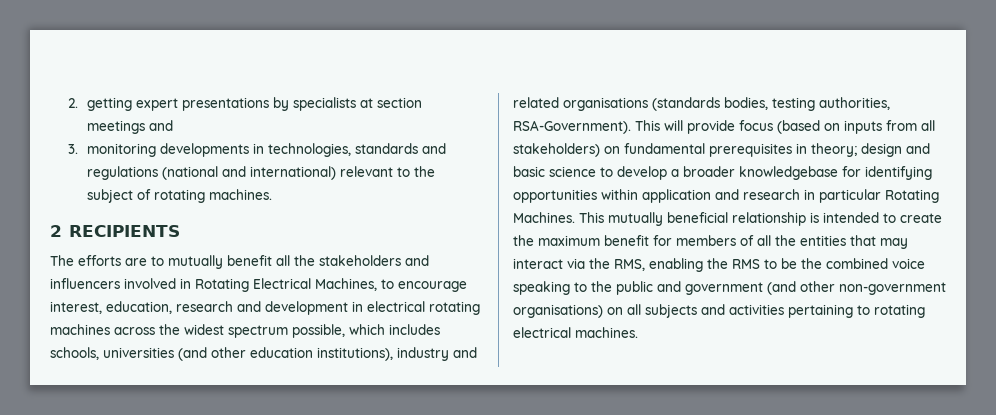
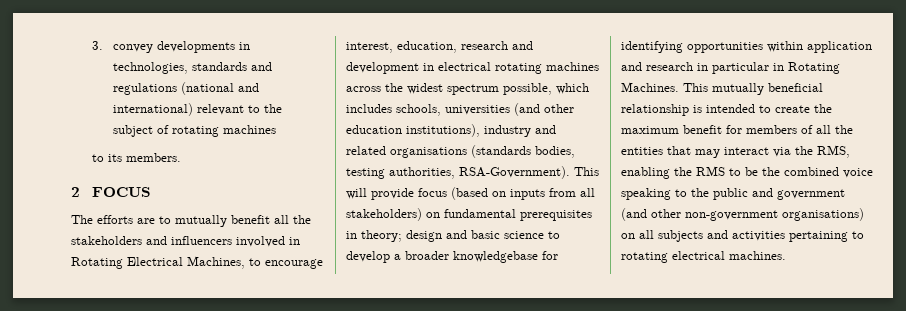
[68,97,422,111] [86,120,173,134] [68,143,156,157] 2. getting expert presentations by specialists at section meetings and // 3. monitoring -> [92,41,154,53] 3. convey
[208,189,272,200] machines. -> [223,125,277,134] [92,153,182,162] machines // to its members.
[68,225,180,237] RECIPIENTS -> [92,187,152,197] FOCUS
(881, 196) none -> [773,63,784,71] in

